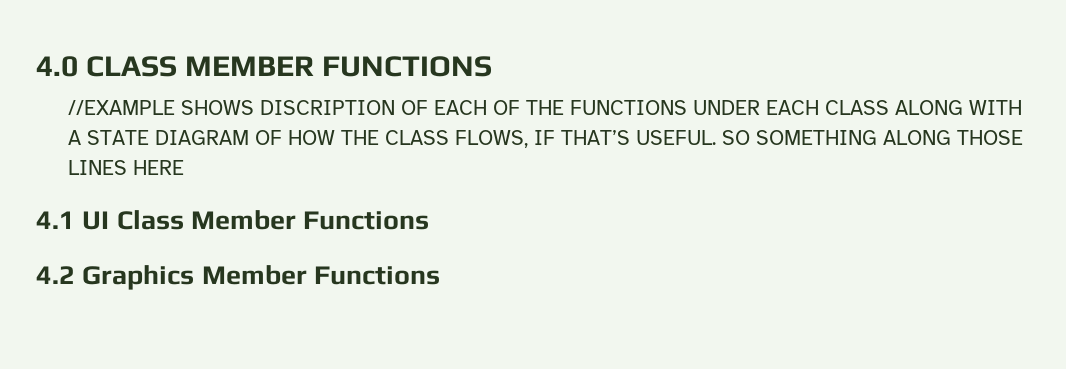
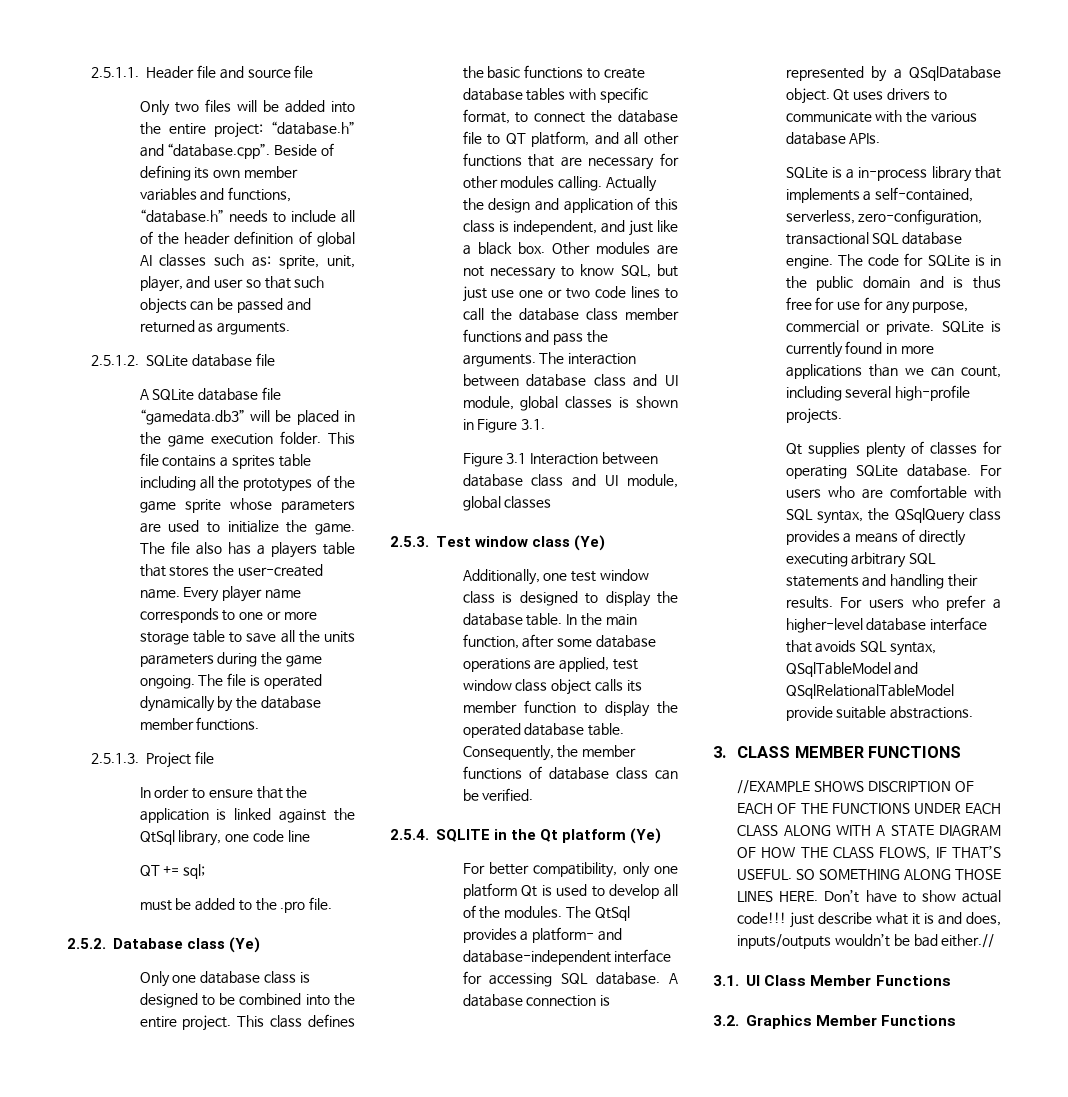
[36,56,78,77] 4.0 -> [91,65,314,79] [139,99,355,116] [139,121,355,138] [139,143,334,159] [139,165,298,181] [139,187,292,202] [139,209,355,223] [139,231,355,247] [139,254,355,269] [139,276,325,292] [139,298,311,314] [139,320,291,335] [91,353,275,367] [139,387,281,401] [139,409,355,425] [139,431,355,447] [139,453,311,469] [139,475,356,492] [139,498,355,513] [139,520,355,535] [139,541,355,558] [139,564,323,577] [139,586,301,602] [139,608,317,623] [139,630,355,645] [139,652,322,667] [139,673,322,689] [139,696,321,712] [139,717,260,731] [91,751,214,768] [139,786,308,799] [139,808,355,823] [139,830,310,846] [139,864,206,879] [139,897,333,913] [67,937,261,953] [139,971,310,987] [139,993,356,1008] [139,1014,355,1031] [462,65,645,79] [462,87,648,103] [462,109,678,124] [462,131,679,147] [462,153,679,170] [462,176,657,192] [462,197,678,213] [462,220,678,236] [462,242,678,255] [462,264,678,280] [462,286,678,302] [462,308,679,321] [462,329,608,345] [462,352,637,367] [462,374,678,387] [462,396,678,411] [462,419,546,433] [462,452,658,467] [462,474,678,488] [462,496,552,511] [390,535,606,551] [462,569,649,585] [462,591,678,607] [462,613,637,626] [462,634,656,649] [462,657,638,672] [462,679,642,695] [462,700,678,717] [462,723,625,738] [462,745,637,761] [462,766,678,780] [462,788,534,801] [390,828,662,844] [462,862,678,878] [462,883,678,899] [462,905,630,921] [462,927,622,943] [462,949,672,965] [462,971,678,987] [462,994,611,1007] [785,66,1001,82] [785,88,947,104] [785,110,977,123] [785,132,881,145] [785,166,1001,182] [785,187,974,203] [785,209,983,225] [785,232,963,245] [785,253,1001,269] [785,276,1001,291] [785,297,969,314] [785,320,1001,335] [785,341,934,358] [785,364,1001,379] [785,385,971,401] [785,408,842,424] [785,441,1002,458] [785,464,1002,479] [785,485,1001,499] [785,508,1001,524] [785,529,966,546] [785,552,937,568] [785,574,978,589] [785,595,1001,611] [785,617,988,633] [785,640,936,656] [785,662,919,677] [785,684,954,699] [785,706,974,721] [713,746,726,758] 2.5.1.1. Header file and source file // Only two files will be added into the entire project: “database.h” and “database.cpp”. Beside of defining its own member variables and functions, “database.h” needs to include all of the header definition of global AI classes such as: sprite, unit, player, and user so that such objects can be passed and returned as arguments. // 2.5.1.2. SQLite database file // A SQLite database file “gamedata.db3” will be placed in the game execution folder. This file contains a sprites table including all the prototypes of the game sprite whose parameters are used to initialize the game. The file also has a players table that stores the user-created name. Every player name corresponds to one or more storage table to save all the units parameters during the game ongoing. The file is operated dynamically by the database member functions. // 2.5.1.3. Project file // In order to ensure that the application is linked against the QtSql library, one code line // QT += sql; // must be added to the .pro file. // 2.5.2. Database class (Ye) // Only one database class is designed to be combined into the entire project. This class defines the basic functions to create database tables with specific format, to connect the database file to QT platform, and all other functions that are necessary for other modules calling. Actually the design and application of this class is independent, and just like a black box. Other modules are not necessary to know SQL, but just use one or two code lines to call the database class member functions and pass the arguments. The interaction between database class and UI module, global classes is shown in Figure 3.1. // Figure 3.1 Interaction between database class and UI module, global classes // 2.5.3. Test window class (Ye) // Additionally, one test window class is designed to display the database table. In the main function, after some database operations are applied, test window class object calls its member function to display the operated database table. Consequently, the member functions of database class can be verified. // 2.5.4. SQLITE in the Qt platform (Ye) // For better compatibility, only one platform Qt is used to develop all of the modules. The QtSql provides a platform- and database-independent interface for accessing SQL database. A database connection is represented by a QSqlDatabase object. Qt uses drivers to communicate with the various database APIs. // SQLite is a in-process library that implements a self-contained, serverless, zero-configuration, transactional SQL database engine. The code for SQLite is in the public domain and is thus free for use for any purpose, commercial or private. SQLite is currently found in more applications than we can count, including several high-profile projects. // Qt supplies plenty of classes for operating SQLite database. For users who are comfortable with SQL syntax, the QSqlQuery class provides a means of directly executing arbitrary SQL statements and handling their results. For users who prefer a higher-level database interface that avoids SQL syntax, QSqlTableModel and QSqlRelationalTableModel provide suitable abstractions. // 3.
[132,160,184,175] [36,211,75,229] HERE // 4.1 -> [779,889,1001,903] [737,912,1001,928] [737,933,995,949] [713,975,739,986] HERE. Don’t have to show actual code!!! just describe what it is and does, inputs/outputs wouldn’t be bad either.// // 3.1.
[36,266,75,284] 4.2 -> [713,1015,739,1026] 3.2.

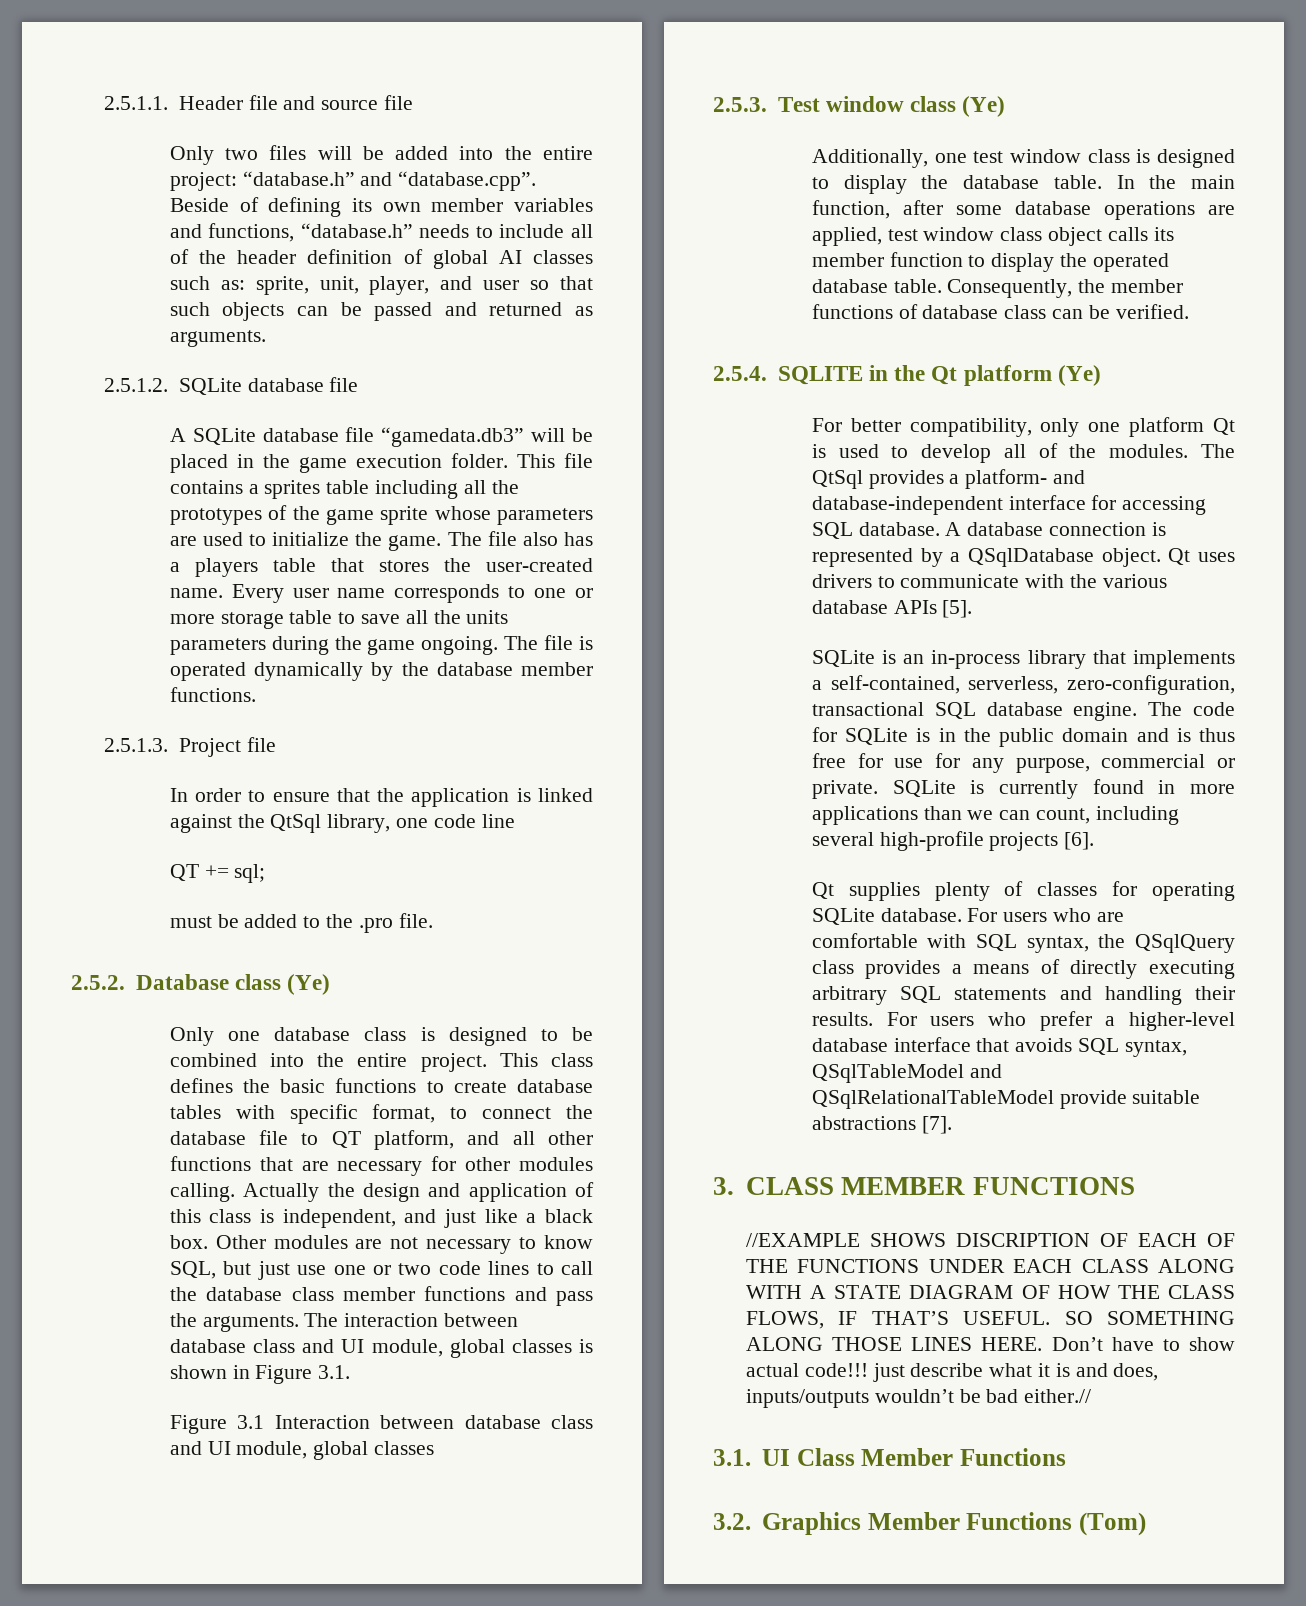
[222,586,263,602] player -> [292,588,329,598] user
[849,133,881,144] [785,167,855,179] APIs. // SQLite is a -> [893,600,973,618] [811,650,925,667] APIs [5]. // SQLite is an
[785,408,842,424] projects. -> [989,832,1095,851] projects [6].
[890,706,974,719] abstractions. -> [811,1116,952,1134] abstractions [7].
(957, 1020) none -> [1079,1512,1146,1536] (Tom)

